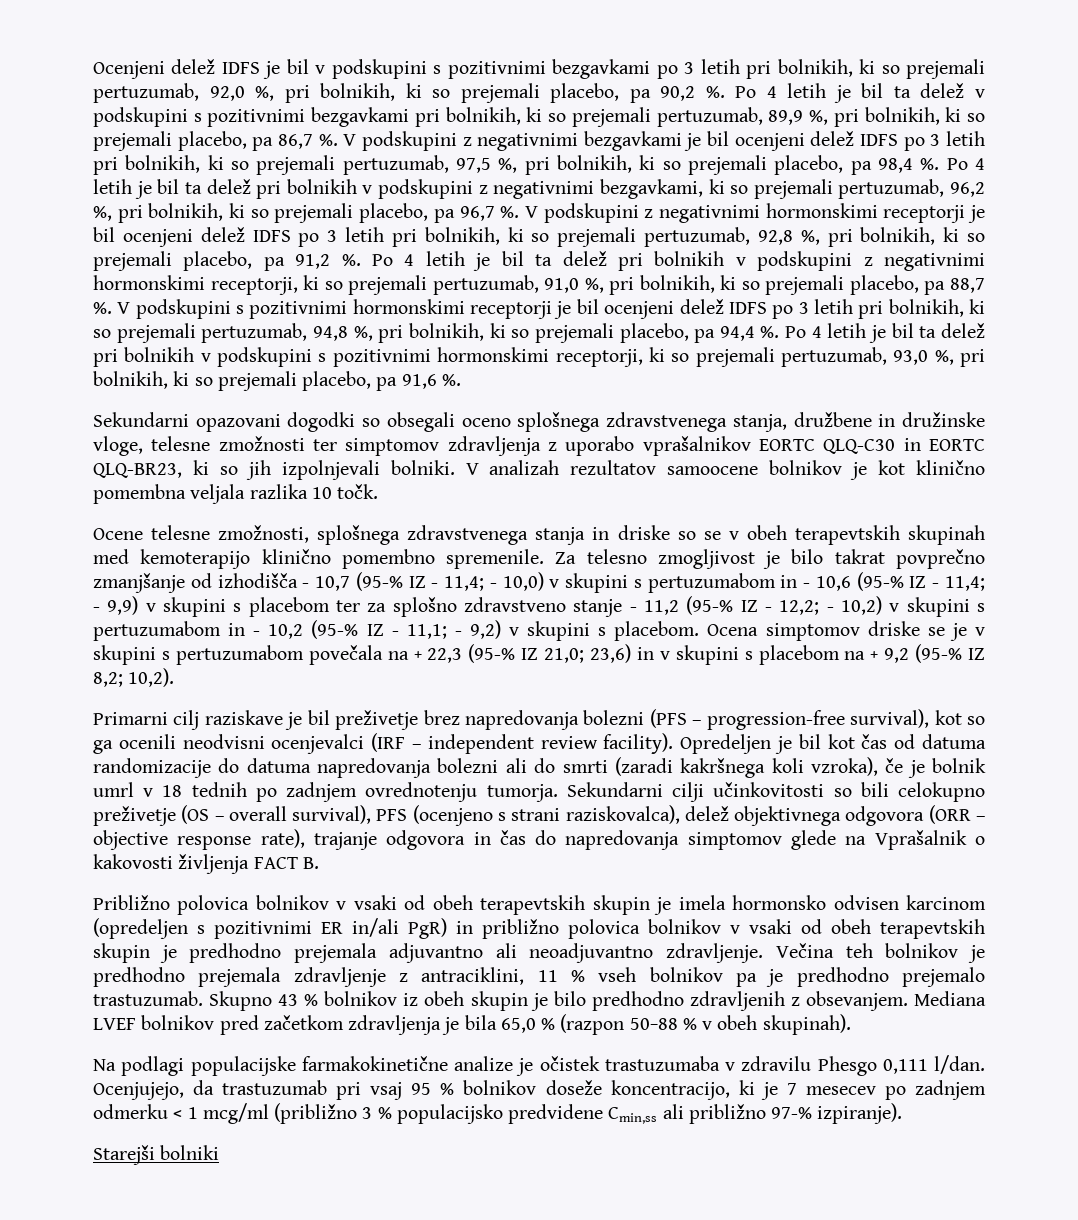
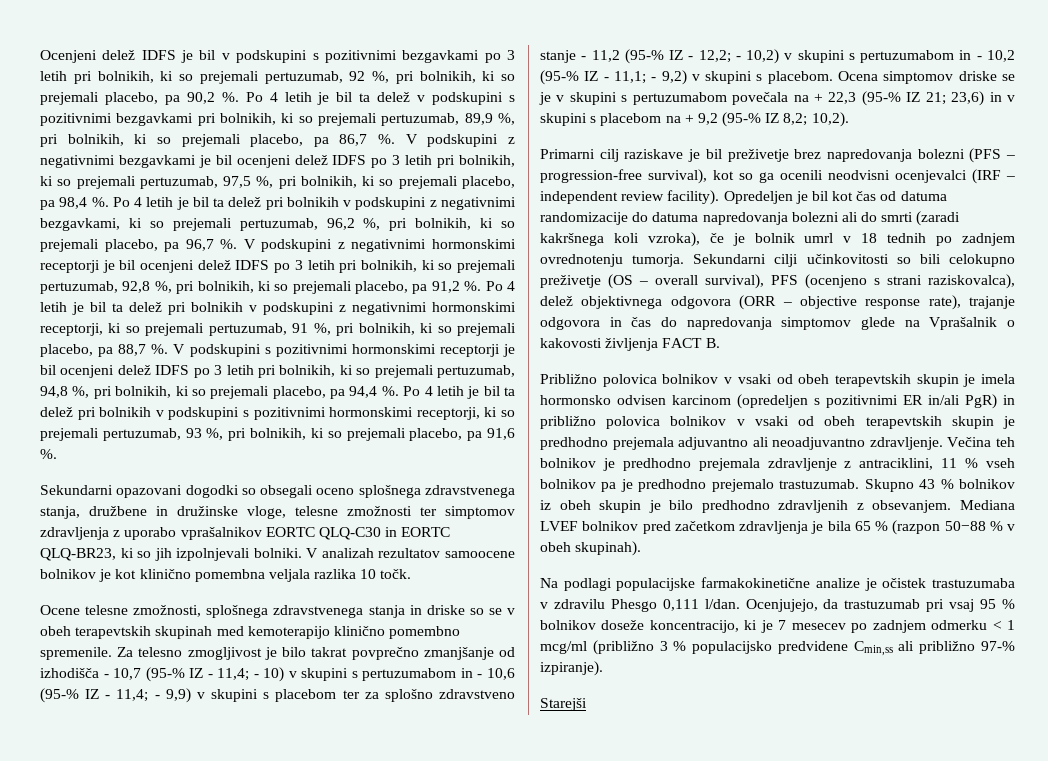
[209,86,245,101] 92,0 -> [349,71,366,81] 92
[544,278,580,293] 91,0 -> [292,323,309,333] 91
[893,350,929,365] 93,0 -> [185,428,202,438] 93
[502,572,544,591] 10,0) -> [263,667,285,682] 10)
[544,648,585,663] 21,0; -> [925,92,946,105] 21;
[500,1018,536,1033] 65,0 -> [854,521,871,531] 65
[160,1145,220,1160] bolniki -> (587, 704) none

